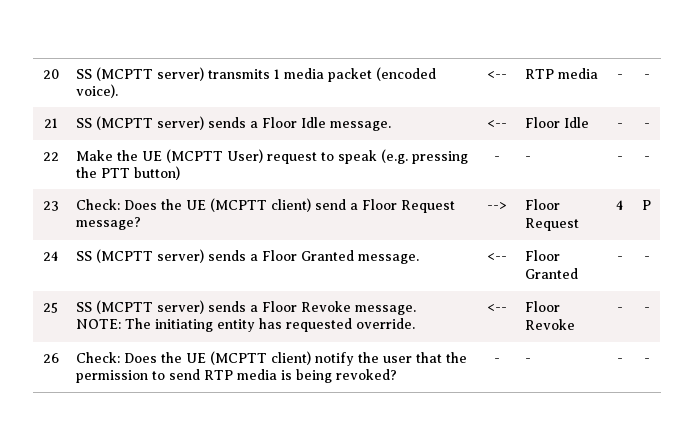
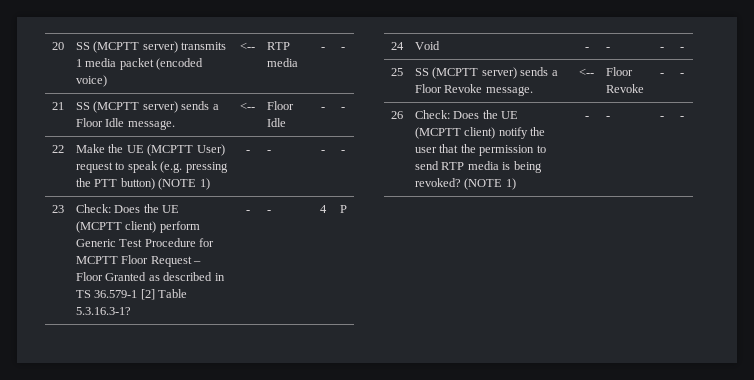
[75,84,118,98] voice). -> [76,75,108,87] voice)
(180, 173) none -> [158,178,210,190] (NOTE 1)
[314,199,455,213] [75,217,141,230] [487,202,507,210] [524,199,560,210] [524,218,579,231] [616,200,623,210] [642,200,651,210] [43,251,58,261] [75,249,419,264] [487,253,507,261] [524,250,560,261] [524,268,578,279] send a Floor Request message? | --> | Floor Request | 4 | P // 24 | SS (MCPTT server) sends a Floor Granted message. | <-- | Floor Granted -> [159,221,200,233] [76,238,215,247] [76,255,202,267] [76,272,225,281] [76,289,188,300] [76,307,132,315] [245,210,250,213] [267,210,272,213] [320,205,327,213] [339,205,347,213] [391,42,404,50] [415,41,441,50] [584,47,589,50] [606,47,611,50] perform Generic Test Procedure for MCPTT Floor Request – Floor Granted as described in TS 36.579-1 [2] Table 5.3.16.3-1? | - | - | 4 | P // 24 | Void | - | -
[75,318,415,332] // NOTE: The initiating entity has requested override. -> (533, 91) none
(397, 374) none -> [464,178,516,190] (NOTE 1)

